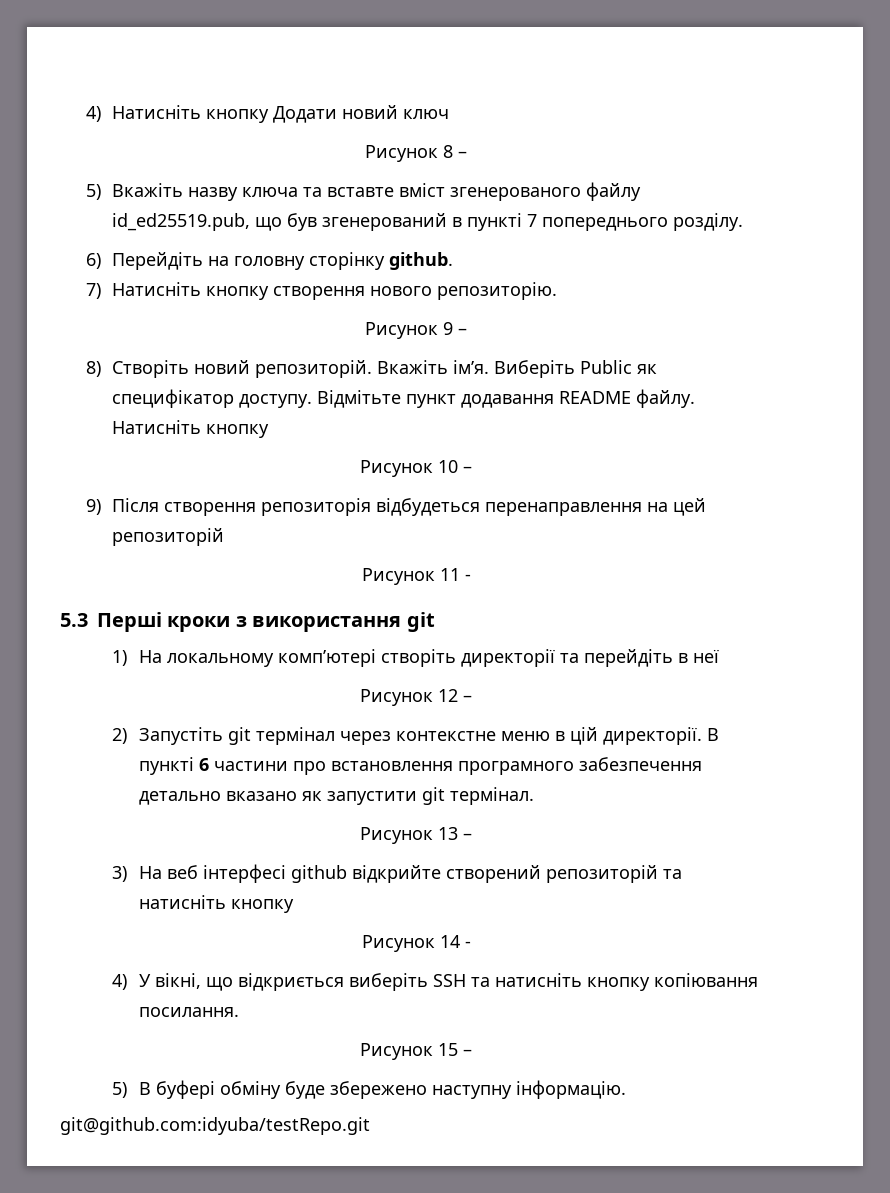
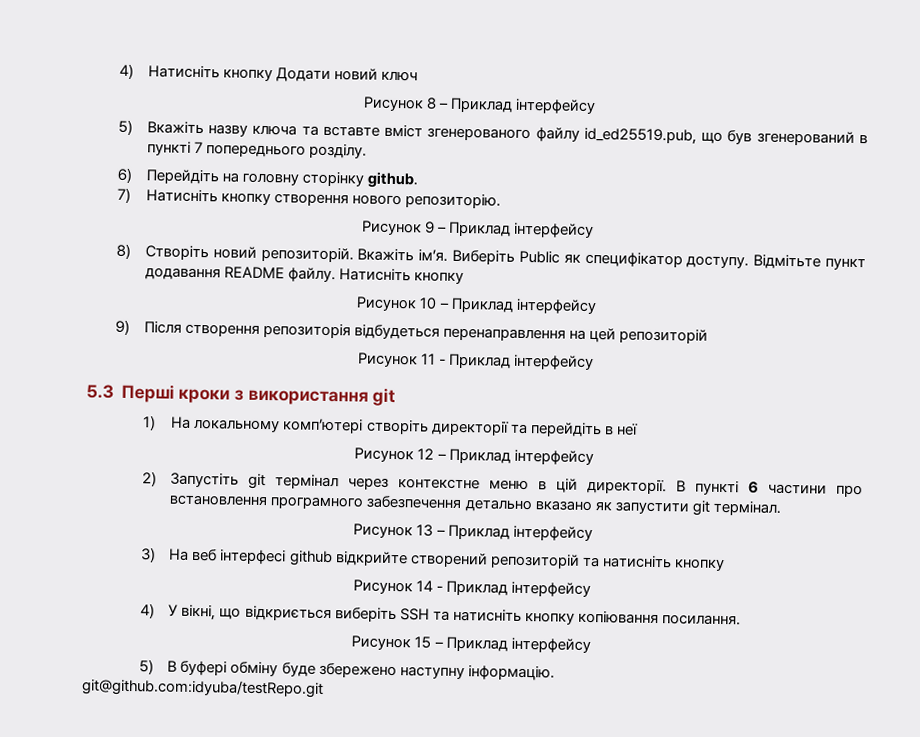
(467, 154) none -> [450,97,597,115] Приклад інтерфейсу
(467, 331) none -> [449,221,595,239] Приклад інтерфейсу
(472, 469) none -> [450,297,597,315] Приклад інтерфейсу
(471, 577) none -> [449,353,595,371] Приклад інтерфейсу
(472, 698) none -> [448,448,594,466] Приклад інтерфейсу
(472, 836) none -> [447,524,593,542] Приклад інтерфейсу
(471, 944) none -> [446,580,592,598] Приклад інтерфейсу
(472, 1052) none -> [445,636,591,654] Приклад інтерфейсу

